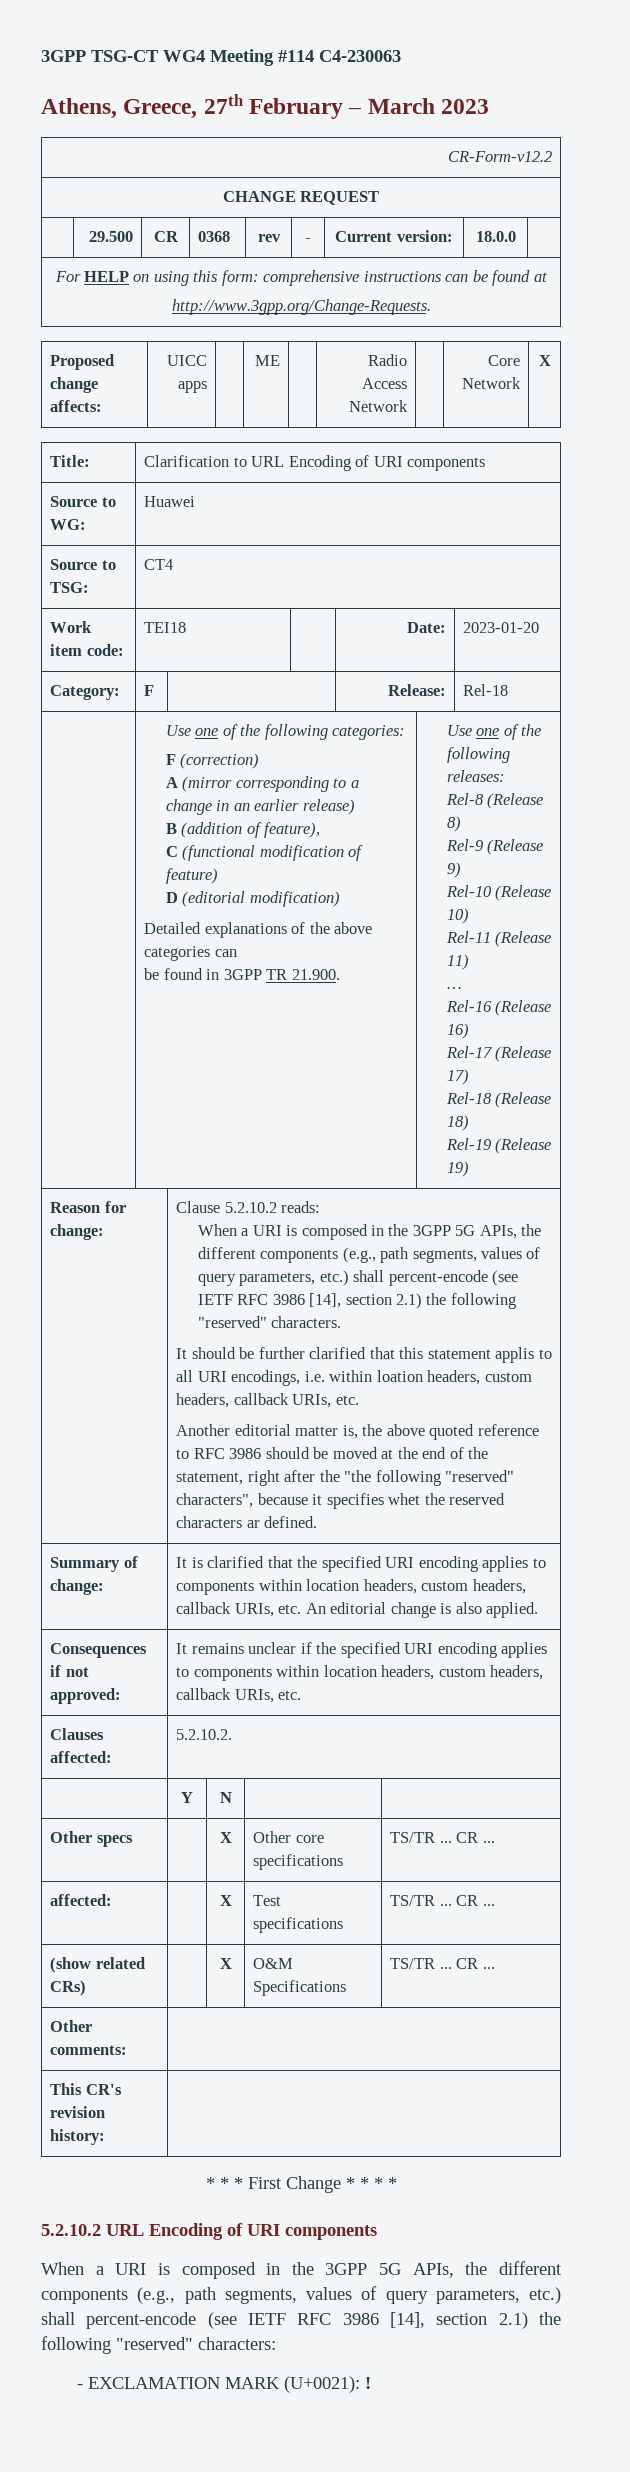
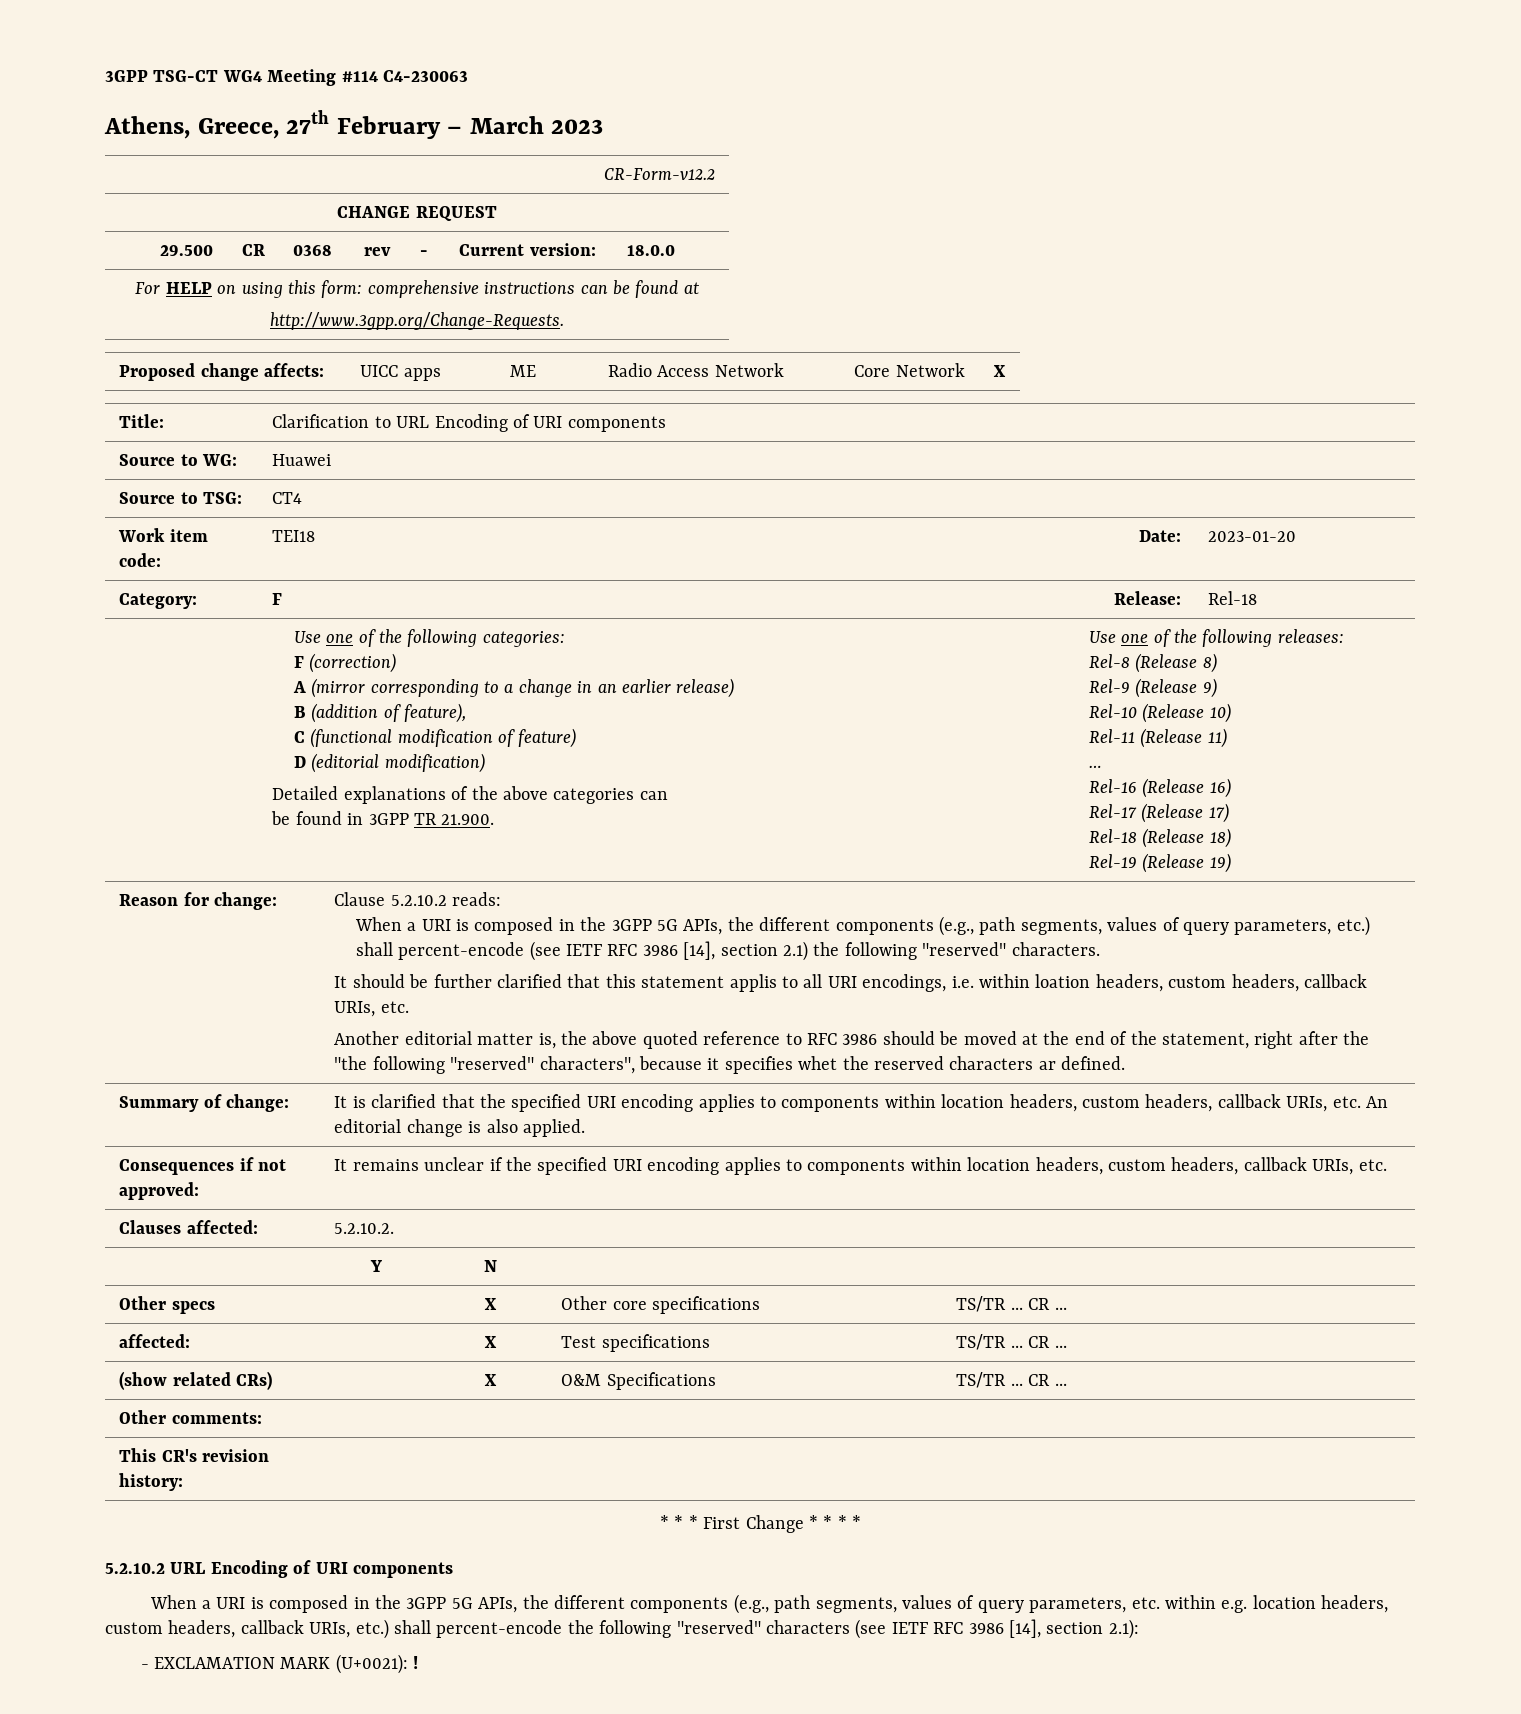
[529,2287,561,2304] [41,2312,561,2329] [41,2336,276,2354] etc.) shall percent-encode (see IETF RFC 3986 [14], section 2.1) the following "reserved" characters: -> [1131,1595,1389,1613] [105,1619,1139,1639] etc. within e.g. location headers, custom headers, callback URIs, etc.) shall percent-encode the following "reserved" characters (see IETF RFC 3986 [14], section 2.1):

